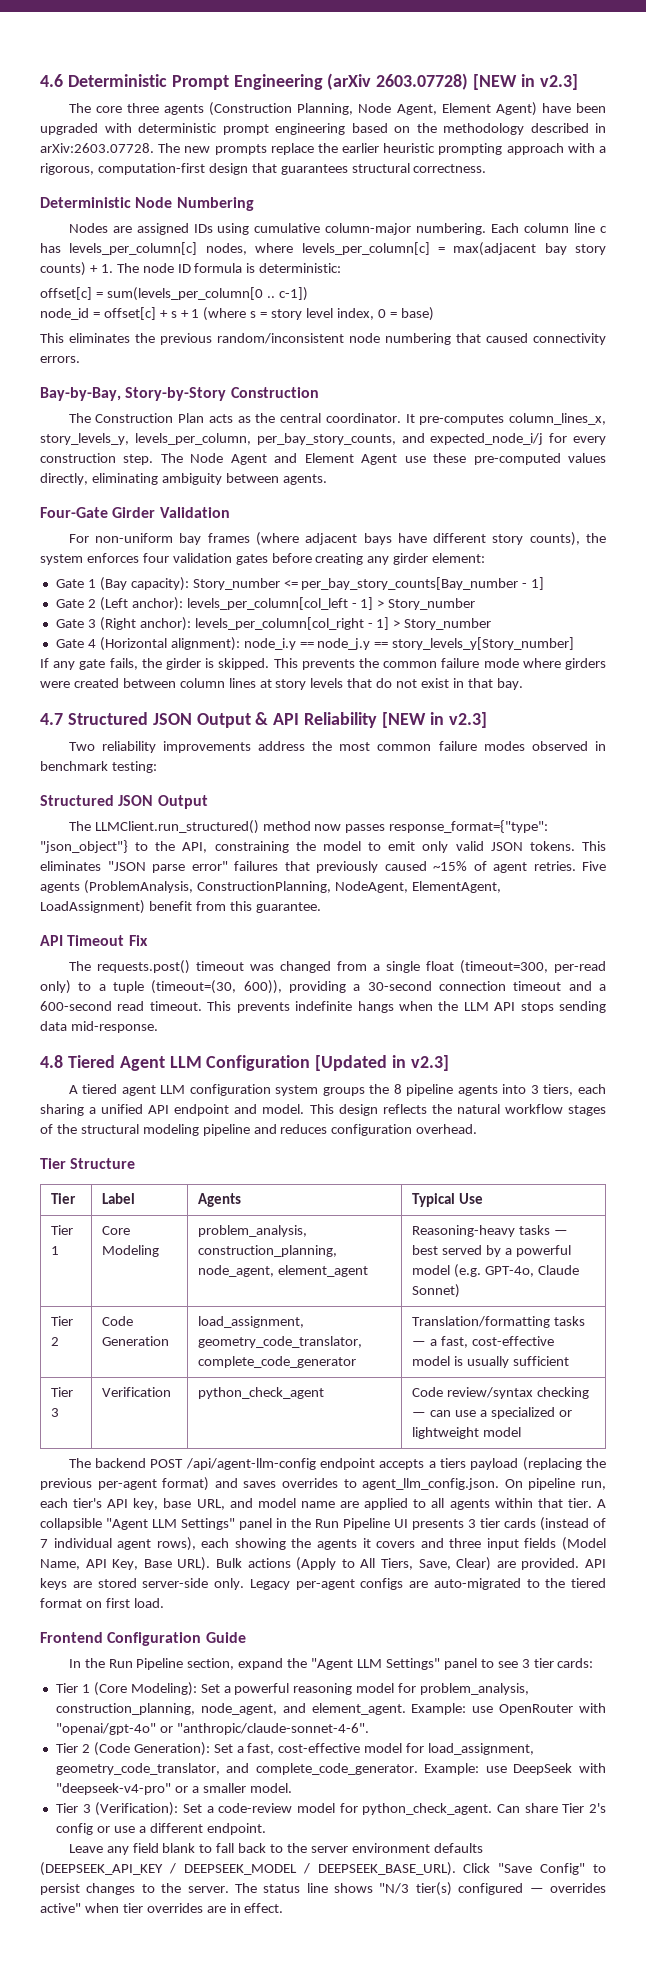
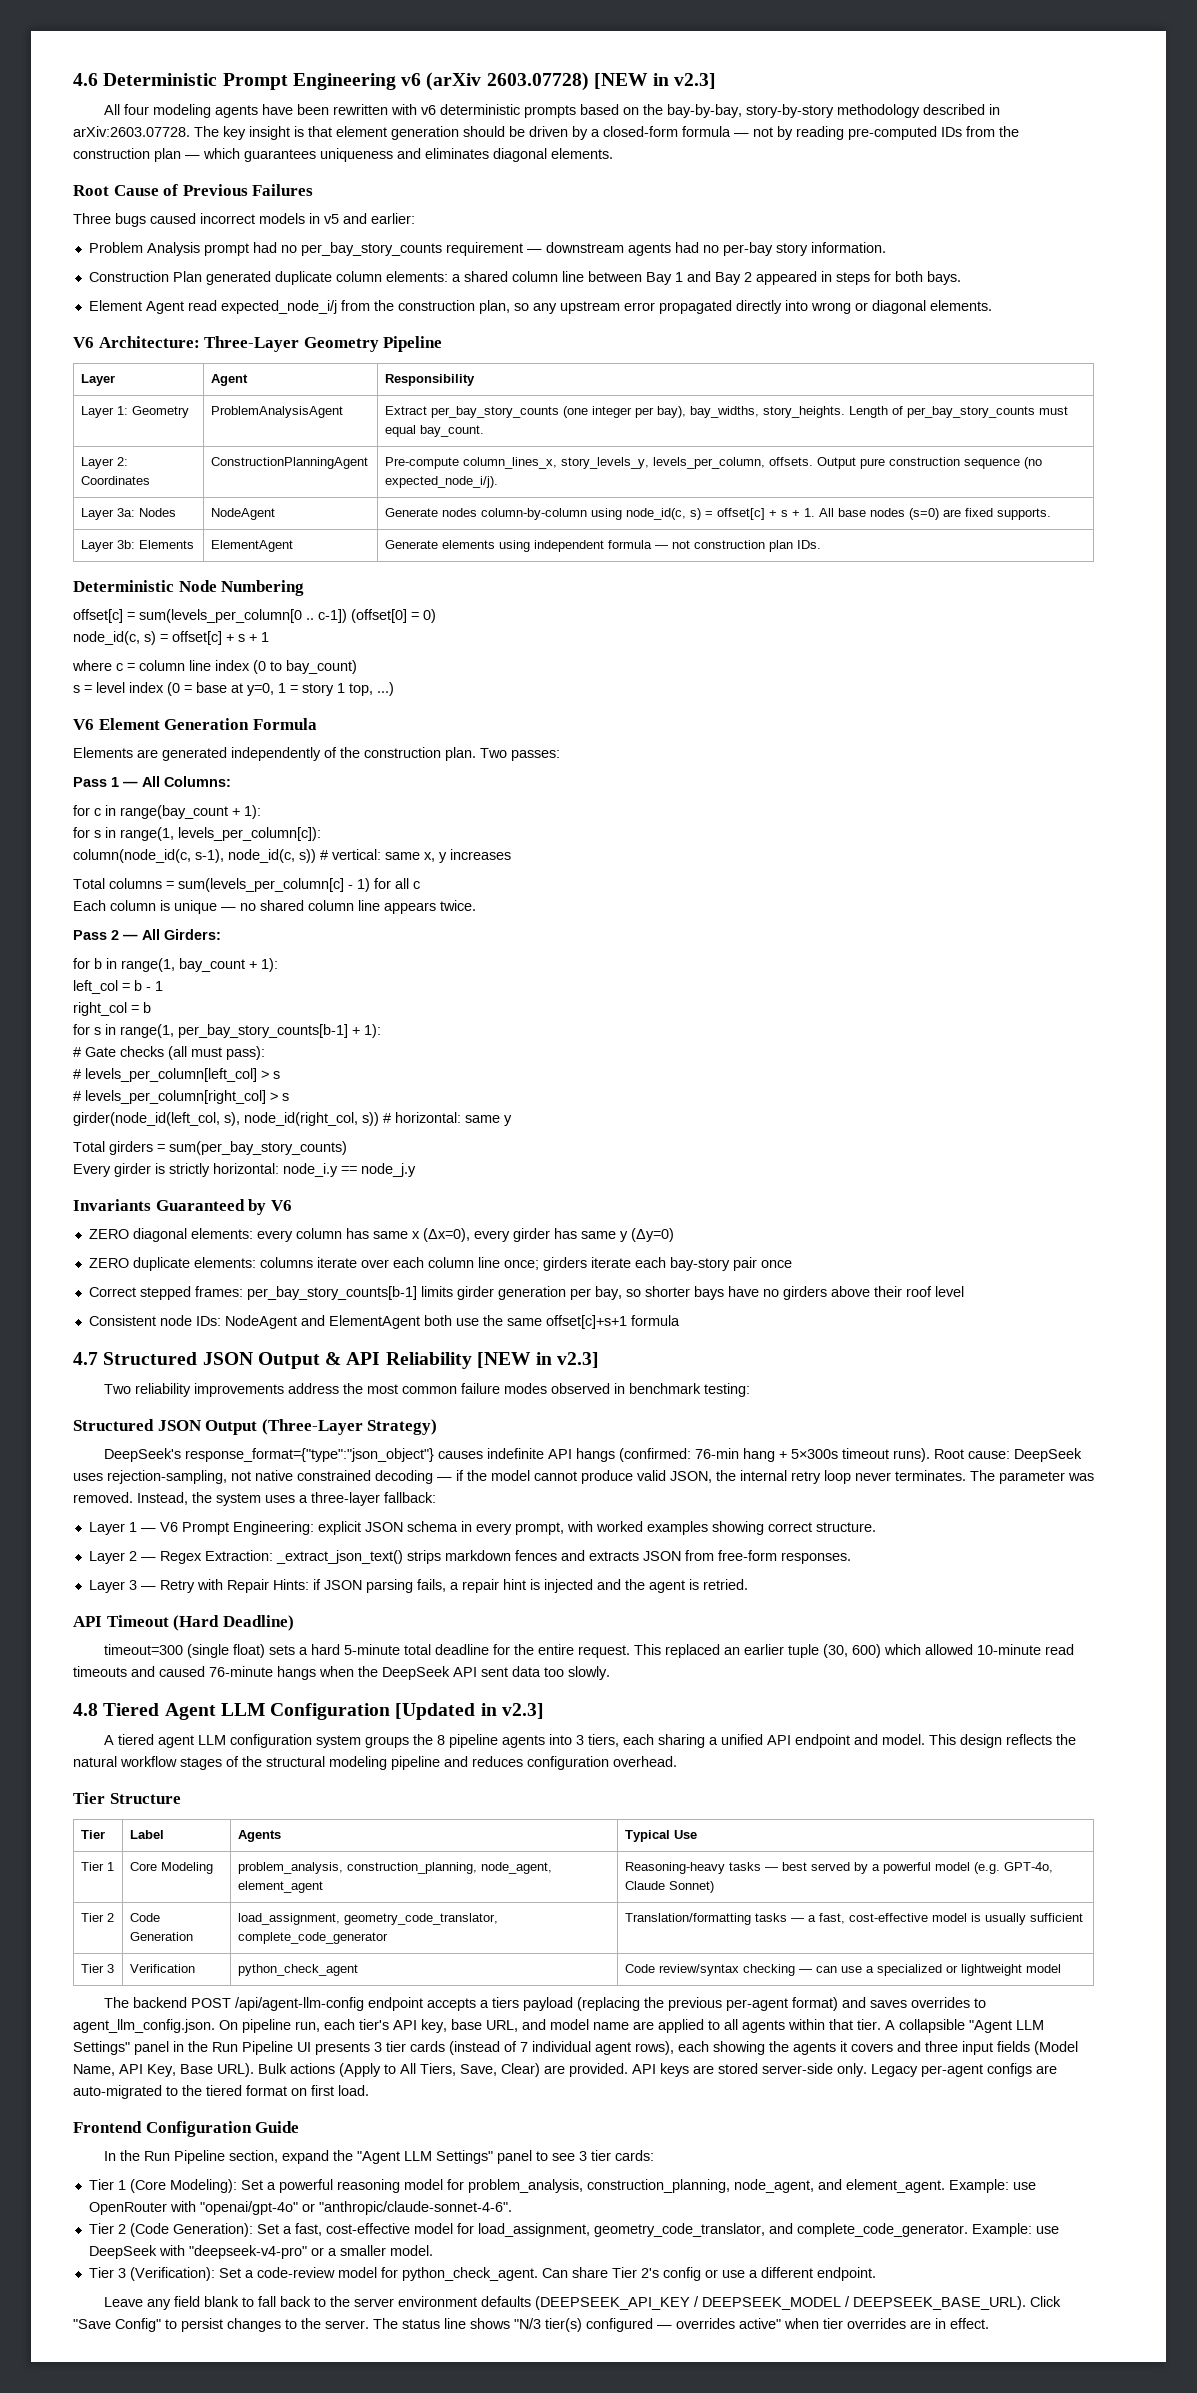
(323, 82) none -> [401,73,422,86] v6
[68,102,606,116] [40,123,345,135] The core three agents (Construction Planning, Node Agent, Element Agent) have been upgraded with deterministic prompt engineering -> [104,104,577,118] All four modeling agents have been rewritten with v6 deterministic prompts
(437, 128) none -> [667,104,835,118] bay-by-bay, story-by-story
[184,143,606,155] [40,163,487,175] [40,197,254,211] [68,223,607,235] [40,242,606,256] [40,262,342,276] new prompts replace the earlier heuristic prompting approach with a rigorous, computation-first design that guarantees structural correctness. // Deterministic Node Numbering // Nodes are assigned IDs using cumulative column-major numbering. Each column line c has levels_per_column[c] nodes, where levels_per_column[c] = max(adjacent bay story counts) + 1. The node ID formula is deterministic: -> [223,126,1019,140] [73,148,613,162] [73,184,314,196] [73,213,415,227] [88,242,886,256] [88,271,961,285] [88,300,992,314] [73,336,443,352] [80,374,115,386] [210,374,248,386] [384,374,475,386] [80,406,189,418] [210,406,343,418] [384,406,1068,418] [384,425,484,437] [80,457,128,469] [80,476,150,485] [210,457,368,469] [384,457,1042,469] [384,476,498,488] [80,508,176,520] [210,508,275,520] [384,508,1051,520] [80,540,194,552] [210,540,293,552] [384,540,821,552] [73,580,305,596] key insight is that element generation should be driven by a closed-form formula — not by reading pre-computed IDs from the construction plan — which guarantees uniqueness and eliminates diagonal elements. // Root Cause of Previous Failures // Three bugs caused incorrect models in v5 and earlier: // Problem Analysis prompt had no per_bay_story_counts requirement — downstream agents had no per-bay story information. // Construction Plan generated duplicate column elements: a shared column line between Bay 1 and Bay 2 appeared in steps for both bays. // Element Agent read expected_node_i/j from the construction plan, so any upstream error propagated directly into wrong or diagonal elements. // V6 Architecture: Three-Layer Geometry Pipeline // Layer | Agent | Responsibility // Layer 1: Geometry | ProblemAnalysisAgent | Extract per_bay_story_counts (one integer per bay), bay_widths, story_heights. Length of per_bay_story_counts must equal bay_count. // Layer 2: Coordinates | ConstructionPlanningAgent | Pre-compute column_lines_x, story_levels_y, levels_per_column, offsets. Output pure construction sequence (no expected_node_i/j). // Layer 3a: Nodes | NodeAgent | Generate nodes column-by-column using node_id(c, s) = offset[c] + s + 1. All base nodes (s=0) are fixed supports. // Layer 3b: Elements | ElementAgent | Generate elements using independent formula — not construction plan IDs. // Deterministic Node Numbering
[40,308,89,320] // node_id -> [351,609,436,623] [73,631,156,645] (offset[0] = 0) // node_id(c, s)
[203,307,434,321] [40,333,606,345] [40,356,80,363] [40,387,319,401] [68,413,606,425] [40,433,606,445] [40,453,606,465] [40,473,327,485] [40,507,230,518] [68,532,606,546] [40,553,486,565] [55,577,545,591] [55,597,476,611] [55,617,492,631] [55,637,575,651] [40,658,606,670] [40,678,523,690] (where s = story level index, 0 = base) // This eliminates the previous random/inconsistent node numbering that caused connectivity errors. // Bay-by-Bay, Story-by-Story Construction // The Construction Plan acts as the central coordinator. It pre-computes column_lines_x, story_levels_y, levels_per_column, per_bay_story_counts, and expected_node_i/j for every construction step. The Node Agent and Element Agent use these pre-computed values directly, eliminating ambiguity between agents. // Four-Gate Girder Validation // For non-uniform bay frames (where adjacent bays have different story counts), the system enforces four validation gates before creating any girder element: // Gate 1 (Bay capacity): Story_number <= per_bay_story_counts[Bay_number - 1] // Gate 2 (Left anchor): levels_per_column[col_left - 1] > Story_number // Gate 3 (Right anchor): levels_per_column[col_right - 1] > Story_number // Gate 4 (Horizontal alignment): node_i.y == node_j.y == story_levels_y[Story_number] // If any gate fails, the girder is skipped. This prevents the common failure mode where girders were created between column lines at story levels that do not exist in that bay. -> [72,660,357,674] [73,682,394,696] [73,718,317,730] [73,747,560,761] [73,776,231,787] [73,805,261,819] [73,827,321,841] [73,849,511,863] [73,878,420,892] [73,900,476,914] [73,929,221,940] [73,958,278,972] [73,980,163,994] [73,1002,151,1016] [73,1024,381,1038] [73,1046,265,1060] [73,1068,280,1082] [73,1090,289,1104] [73,1112,512,1126] [73,1141,347,1155] [73,1163,416,1177] [73,1199,292,1215] [88,1228,674,1242] [88,1257,792,1271] [88,1286,964,1300] [88,1315,680,1329] // where c = column line index (0 to bay_count) // s = level index (0 = base at y=0, 1 = story 1 top, ...) // V6 Element Generation Formula // Elements are generated independently of the construction plan. Two passes: // Pass 1 — All Columns: // for c in range(bay_count + 1): // for s in range(1, levels_per_column[c]): // column(node_id(c, s-1), node_id(c, s)) # vertical: same x, y increases // Total columns = sum(levels_per_column[c] - 1) for all c // Each column is unique — no shared column line appears twice. // Pass 2 — All Girders: // for b in range(1, bay_count + 1): // left_col = b - 1 // right_col = b // for s in range(1, per_bay_story_counts[b-1] + 1): // # Gate checks (all must pass): // # levels_per_column[left_col] > s // # levels_per_column[right_col] > s // girder(node_id(left_col, s), node_id(right_col, s)) # horizontal: same y // Total girders = sum(per_bay_story_counts) // Every girder is strictly horizontal: node_i.y == node_j.y // Invariants Guaranteed by V6 // ZERO diagonal elements: every column has same x (Δx=0), every girder has same y (Δy=0) // ZERO duplicate elements: columns iterate over each column line once; girders iterate each bay-story pair once // Correct stepped frames: per_bay_story_counts[b-1] limits girder generation per bay, so shorter bays have no girders above their roof level // Consistent node IDs: NodeAgent and ElementAgent both use the same offset[c]+s+1 formula
[68,820,549,834] [40,840,606,853] [40,861,606,873] [40,880,501,894] [40,900,321,914] [40,935,148,946] [68,960,606,974] [40,980,606,994] [40,1001,607,1013] [40,1021,158,1033] // The LLMClient.run_structured() method now passes response_format={"type": "json_object"} to the API, constraining the model to emit only valid JSON tokens. This eliminates "JSON parse error" failures that previously caused ~15% of agent retries. Five agents (ProblemAnalysis, ConstructionPlanning, NodeAgent, ElementAgent, LoadAssignment) benefit from this guarantee. // API Timeout Fix // The requests.post() timeout was changed from a single float (timeout=300, per-read only) to a tuple (timeout=(30, 600)), providing a 30-second connection timeout and a 600-second read timeout. This prevents indefinite hangs when the LLM API stops sending data mid-response. -> [261,1419,438,1435] [104,1448,1083,1462] [73,1470,1094,1484] [73,1492,436,1506] [88,1521,876,1535] [88,1550,851,1564] [88,1579,748,1593] [73,1615,294,1631] [104,1644,1075,1658] [73,1666,610,1680] (Three-Layer Strategy) // DeepSeek's response_format={"type":"json_object"} causes indefinite API hangs (confirmed: 76-min hang + 5×300s timeout runs). Root cause: DeepSeek uses rejection-sampling, not native constrained decoding — if the model cannot produce valid JSON, the internal retry loop never terminates. The parameter was removed. Instead, the system uses a three-layer fallback: // Layer 1 — V6 Prompt Engineering: explicit JSON schema in every prompt, with worked examples showing correct structure. // Layer 2 — Regex Extraction: _extract_json_text() strips markdown fences and extracts JSON from free-form responses. // Layer 3 — Retry with Repair Hints: if JSON parsing fails, a repair hint is injected and the agent is retried. // API Timeout (Hard Deadline) // timeout=300 (single float) sets a hard 5-minute total deadline for the entire request. This replaced an earlier tuple (30, 600) which allowed 10-minute read timeouts and caused 76-minute hangs when the DeepSeek API sent data too slowly.

